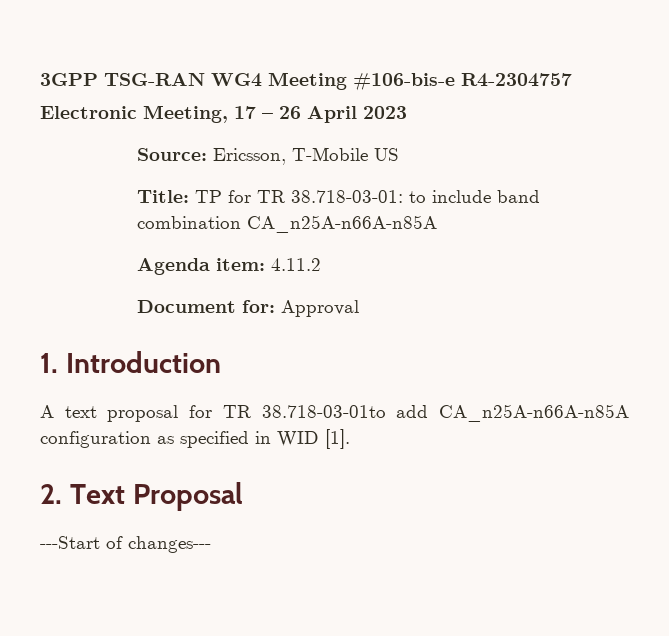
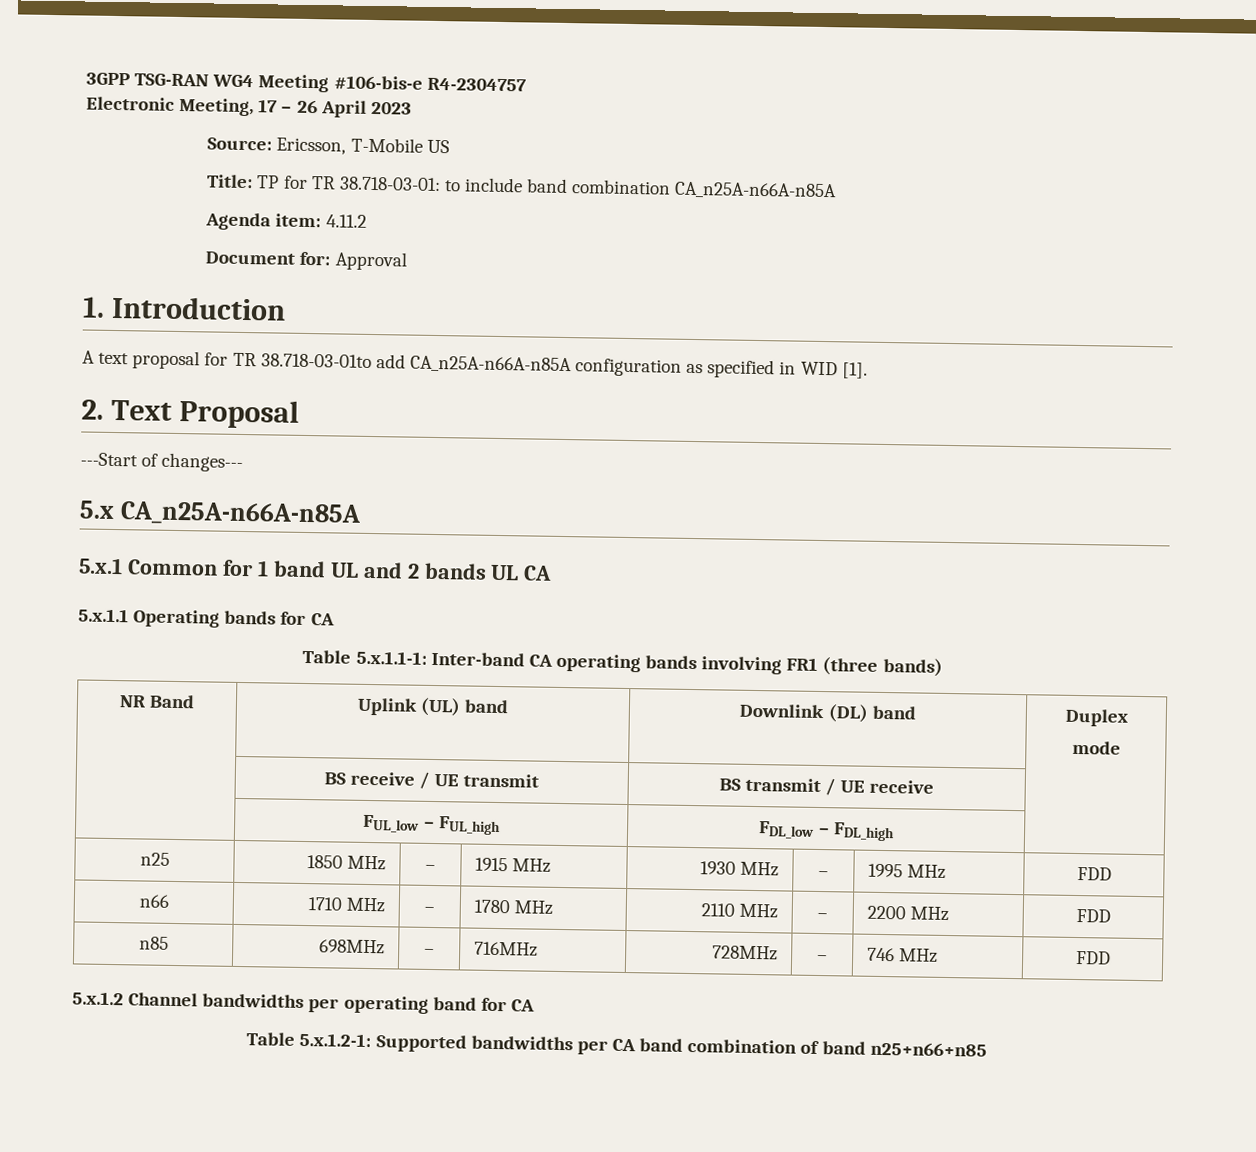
(211, 544) none -> [79,500,362,527] [78,557,553,581] [78,608,335,628] [302,649,943,677] [118,694,196,709] [356,697,510,717] [739,703,917,723] [1064,708,1128,727] [1071,740,1121,755] [323,771,540,789] [718,777,935,796] [362,814,501,836] [758,821,895,842] [139,852,170,866] [306,855,387,871] [425,864,436,871] [474,857,552,873] [699,861,780,877] [818,870,829,877] [867,863,947,879] [1076,867,1112,881] [138,894,169,908] [307,897,386,913] [424,906,435,913] [473,899,554,915] [700,903,779,919] [817,912,828,919] [866,905,950,922] [1075,908,1111,923] [138,936,169,950] [319,939,386,955] [424,948,435,955] [473,941,538,957] [712,945,779,961] [817,954,828,961] [866,947,939,963] [1075,950,1111,965] [72,991,535,1014] [246,1032,987,1057] // 5.x CA_n25A-n66A-n85A // 5.x.1 Common for 1 band UL and 2 bands UL CA // 5.x.1.1 Operating bands for CA // Table 5.x.1.1-1: Inter-band CA operating bands involving FR1 (three bands) // NR Band | Uplink (UL) band | Downlink (DL) band | Duplex // mode // | BS receive / UE transmit | BS transmit / UE receive | // | FUL_low – FUL_high | FDL_low – FDL_high | // n25 | 1850 MHz | – | 1915 MHz | 1930 MHz | – | 1995 MHz | FDD // n66 | 1710 MHz | – | 1780 MHz | 2110 MHz | – | 2200 MHz | FDD // n85 | 698MHz | – | 716MHz | 728MHz | – | 746 MHz | FDD // 5.x.1.2 Channel bandwidths per operating band for CA // Table 5.x.1.2-1: Supported bandwidths per CA band combination of band n25+n66+n85

